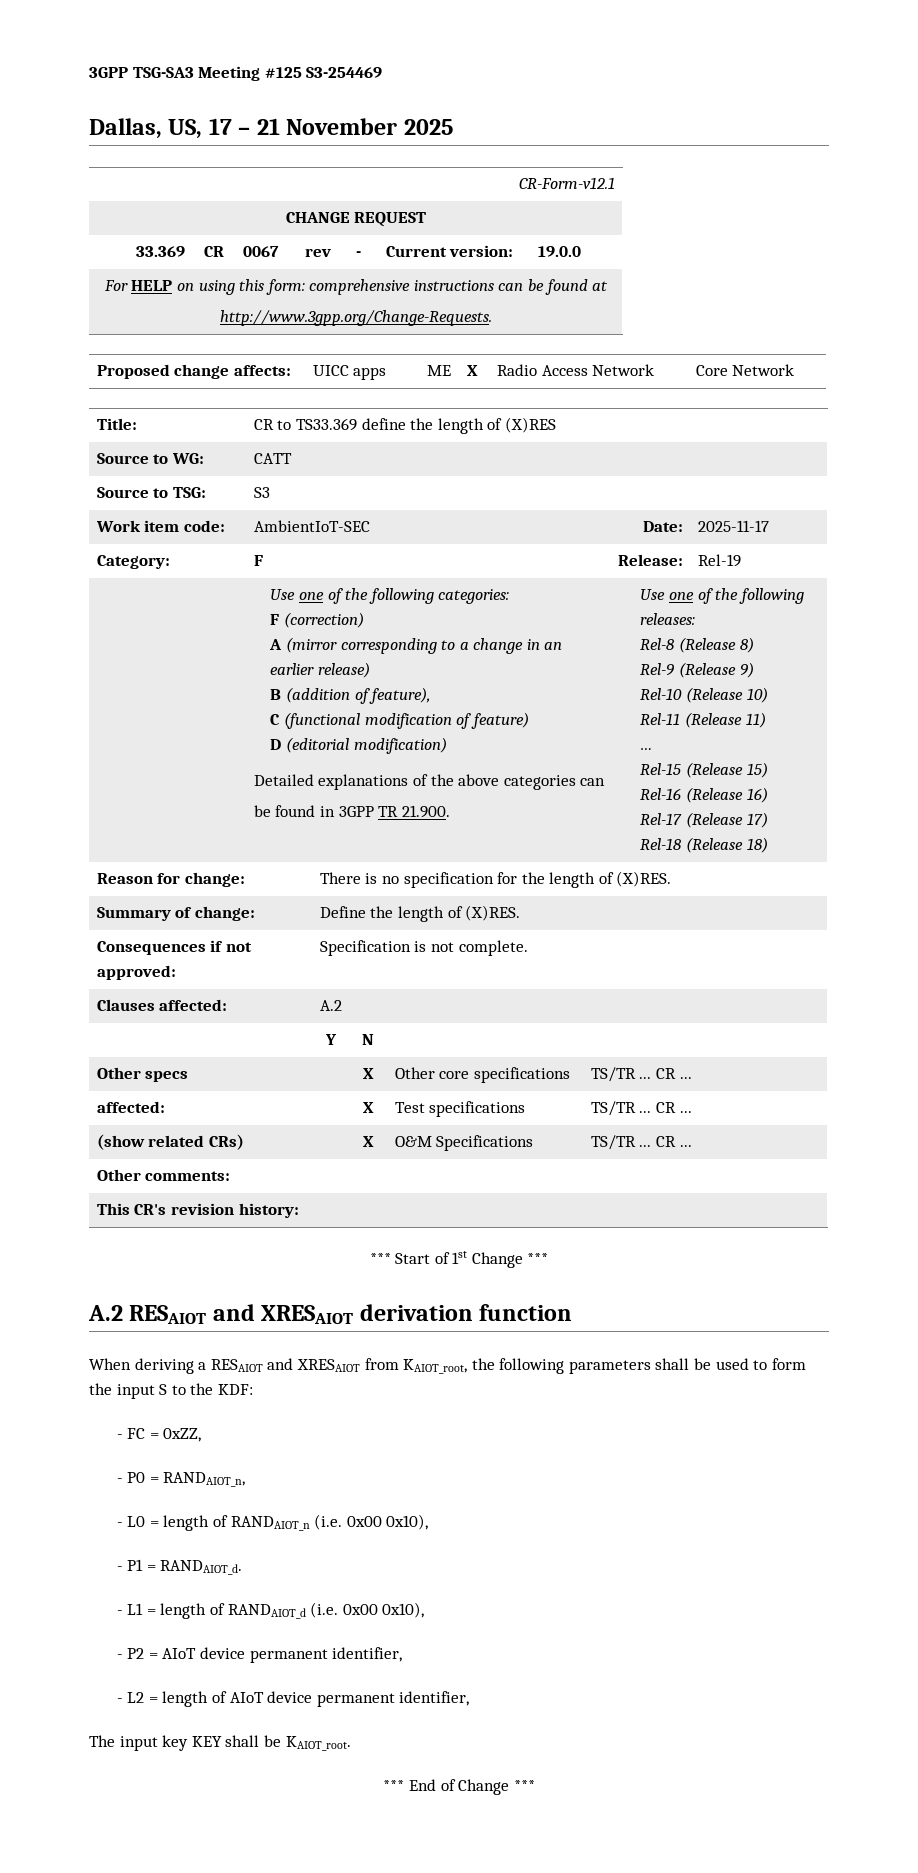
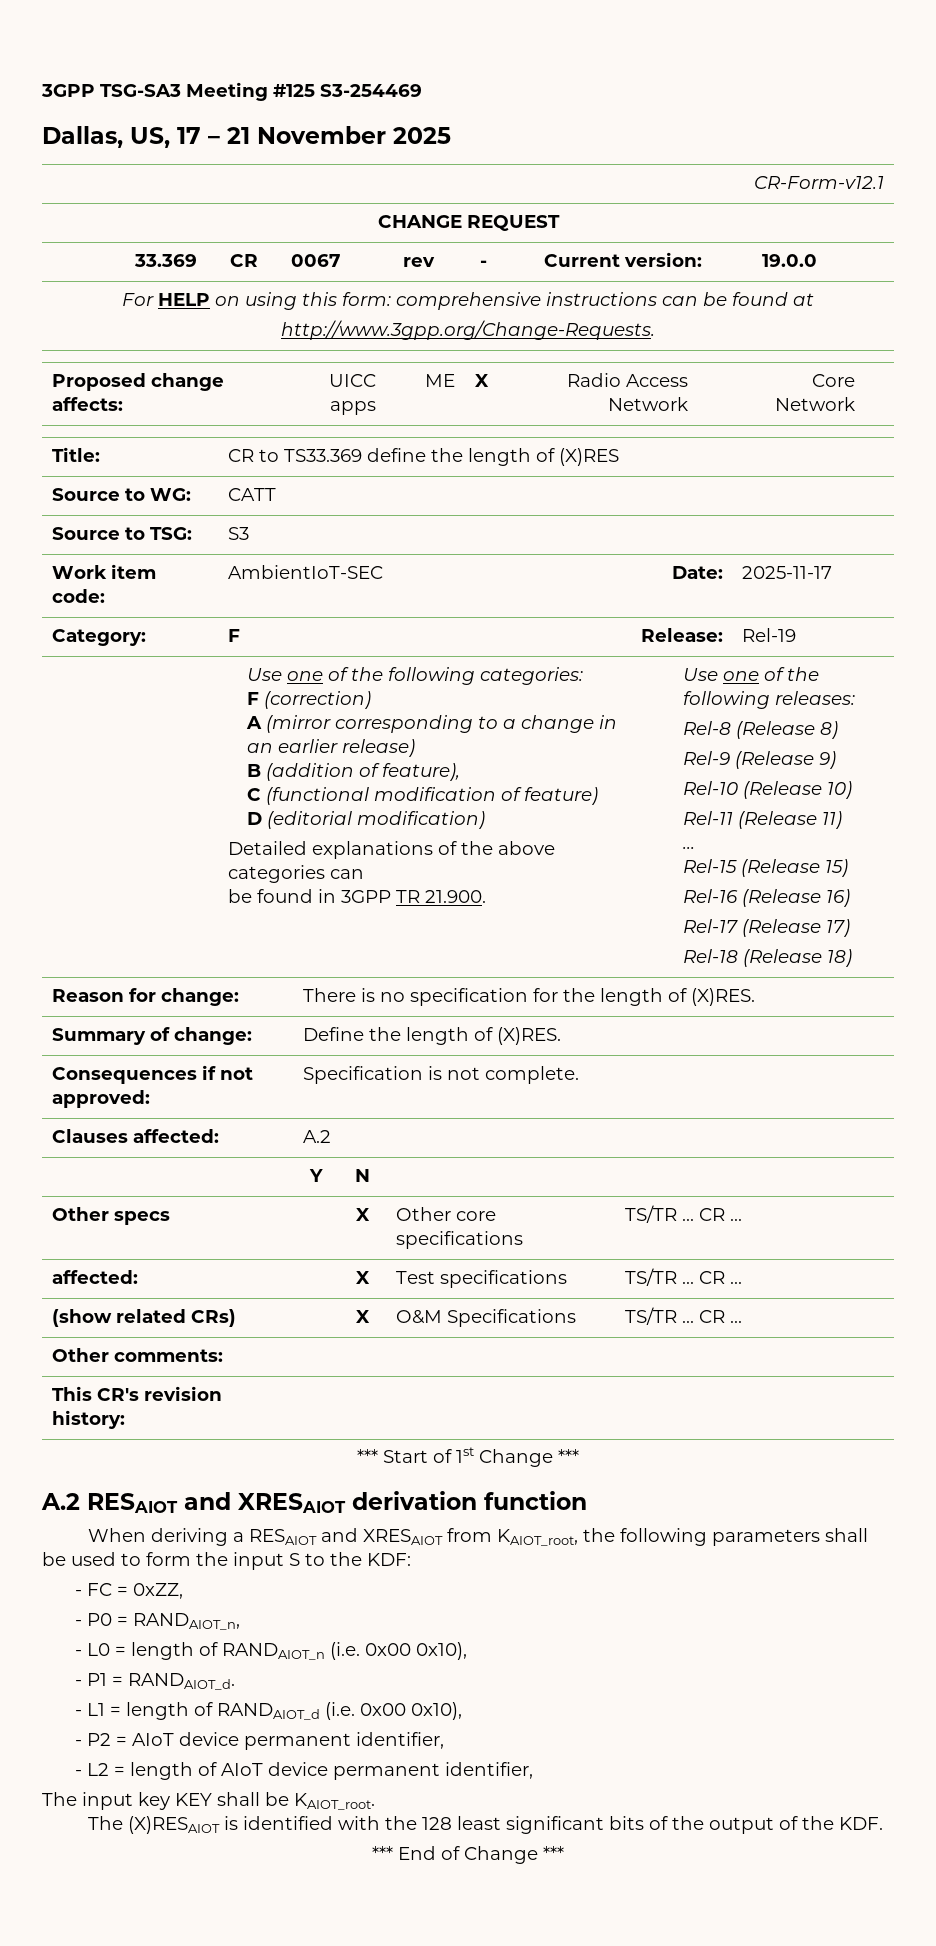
(351, 1743) none -> [88,1816,884,1834] // The (X)RESAIOT is identified with the 128 least significant bits of the output of the KDF.

